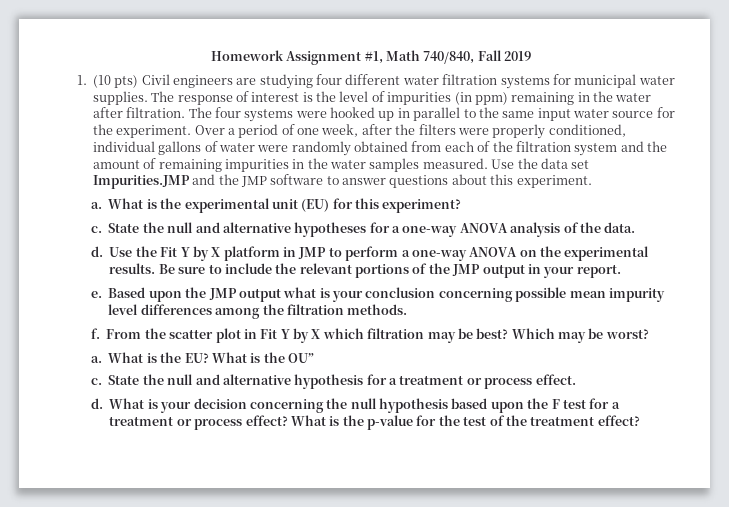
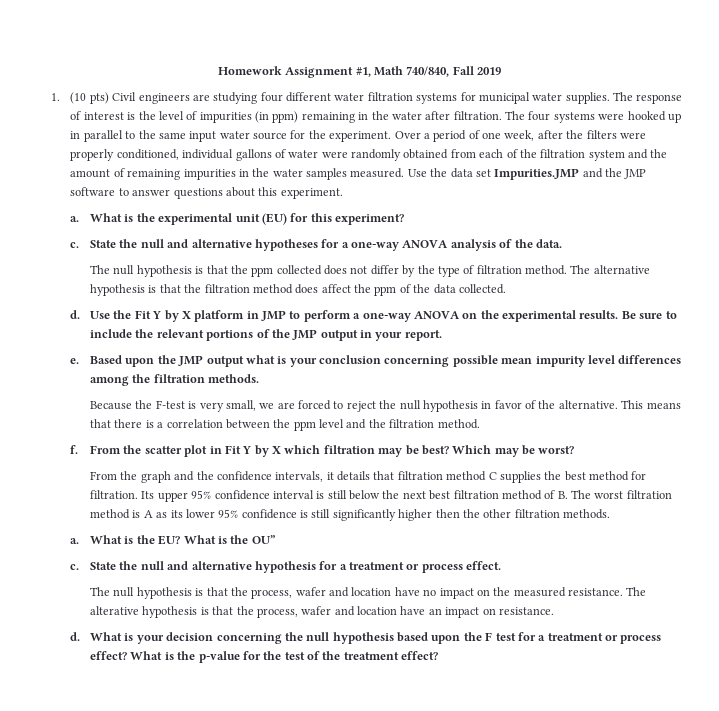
(636, 227) none -> [90,265,650,277] [90,284,506,296] // The null hypothesis is that the ppm collected does not differ by the type of filtration method. The alternative hypothesis is that the filtration method does affect the ppm of the data collected.
(408, 309) none -> [90,400,681,412] [90,419,480,431] // Because the F-test is very small, we are forced to reject the null hypothesis in favor of the alternative. This means that there is a correlation between the ppm level and the filtration method.
(649, 334) none -> [90,471,647,483] [90,490,672,502] [90,509,611,521] // From the graph and the confidence intervals, it details that filtration method C supplies the best method for filtration. Its upper 95% confidence interval is still below the next best filtration method of B. The worst filtration method is A as its lower 95% confidence is still significantly higher then the other filtration methods.
(576, 379) none -> [90,587,647,599] [90,606,554,618] // The null hypothesis is that the process, wafer and location have no impact on the measured resistance. The alterative hypothesis is that the process, wafer and location have an impact on resistance.

